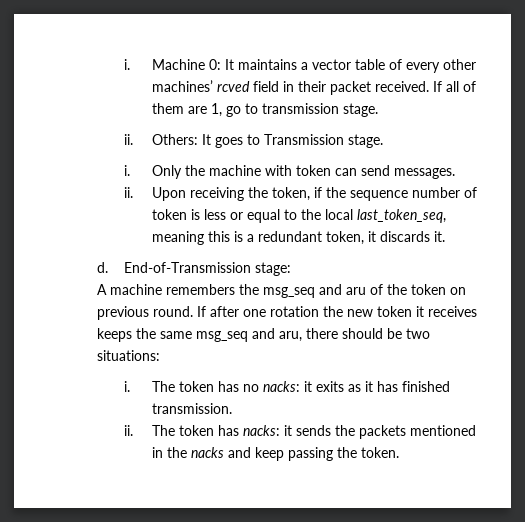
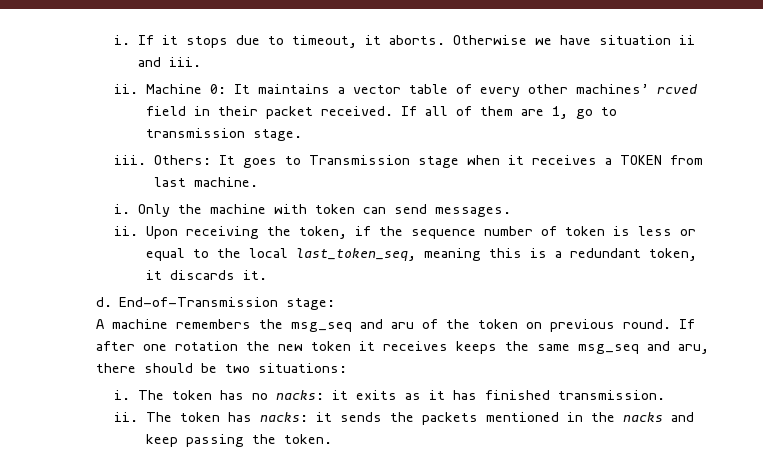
[124,59,131,70] i. -> [114,35,695,48] [137,57,201,67] [114,84,139,94] i. If it stops due to timeout, it aborts. Otherwise we have situation ii and iii. // ii.
[124,134,134,145] ii. -> [114,155,147,165] iii.
[347,134,383,148] stage. -> [417,155,703,168] [153,177,258,187] stage when it receives a TOKEN from last machine.

